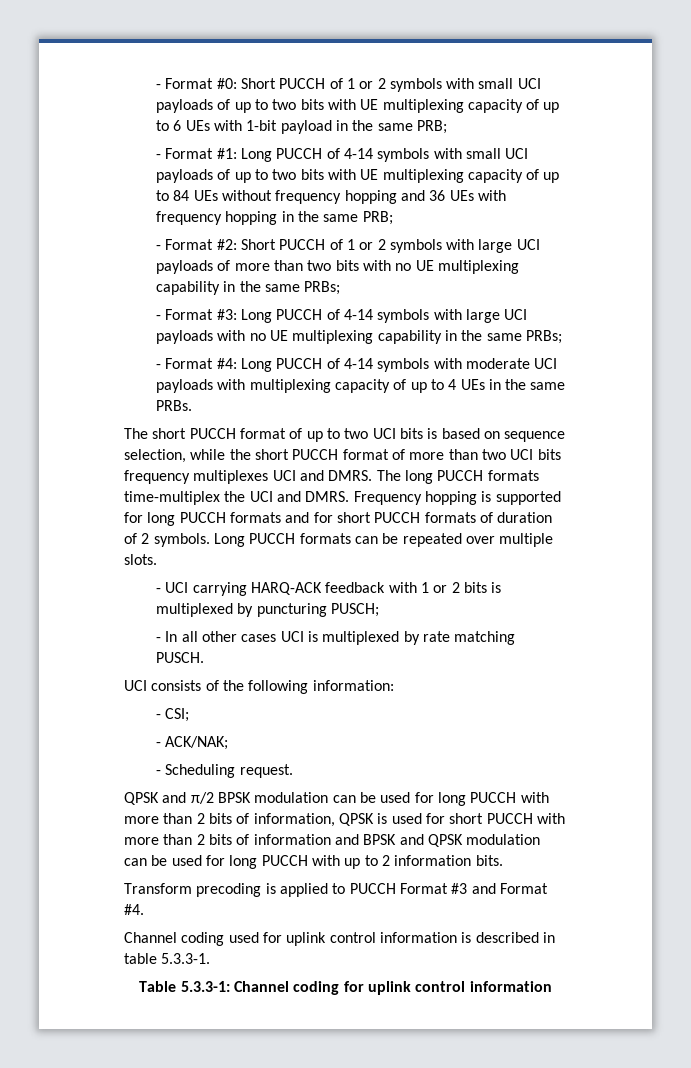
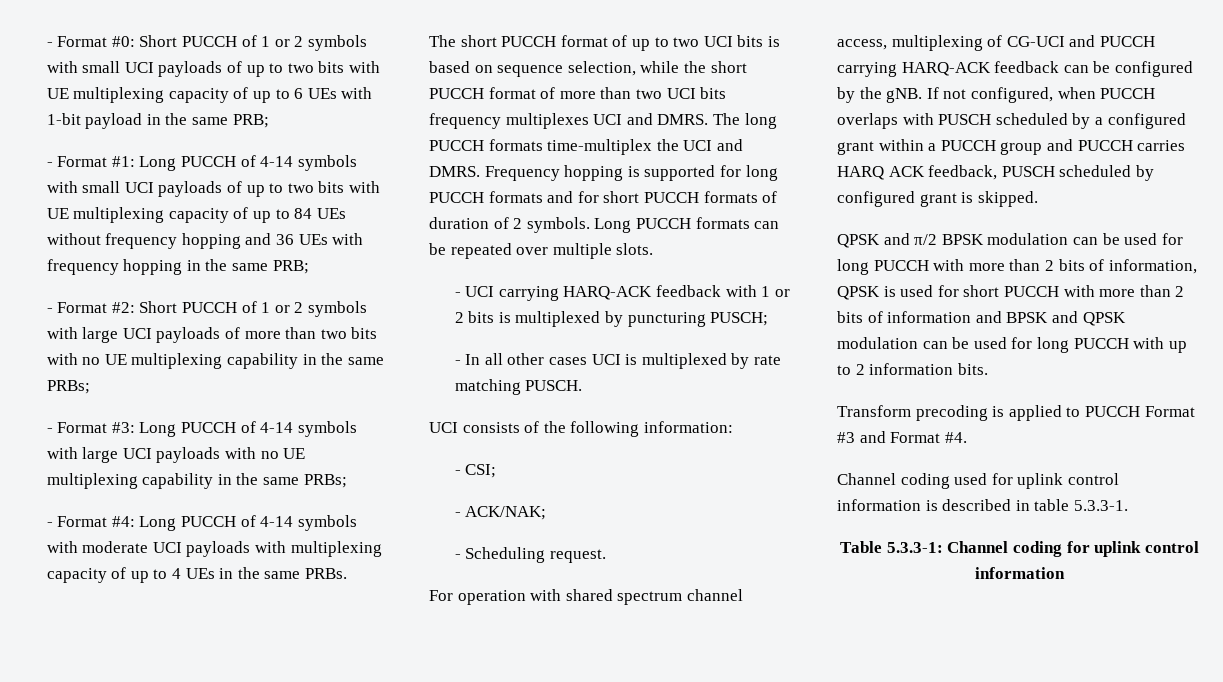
(293, 771) none -> [429,589,743,605] [837,35,1155,51] [837,61,1193,77] [837,87,1156,103] [837,113,1186,129] [837,139,1186,155] [837,165,1154,181] [837,191,1038,207] // For operation with shared spectrum channel access, multiplexing of CG-UCI and PUCCH carrying HARQ-ACK feedback can be configured by the gNB. If not configured, when PUCCH overlaps with PUSCH scheduled by a configured grant within a PUCCH group and PUCCH carries HARQ ACK feedback, PUSCH scheduled by configured grant is skipped.

